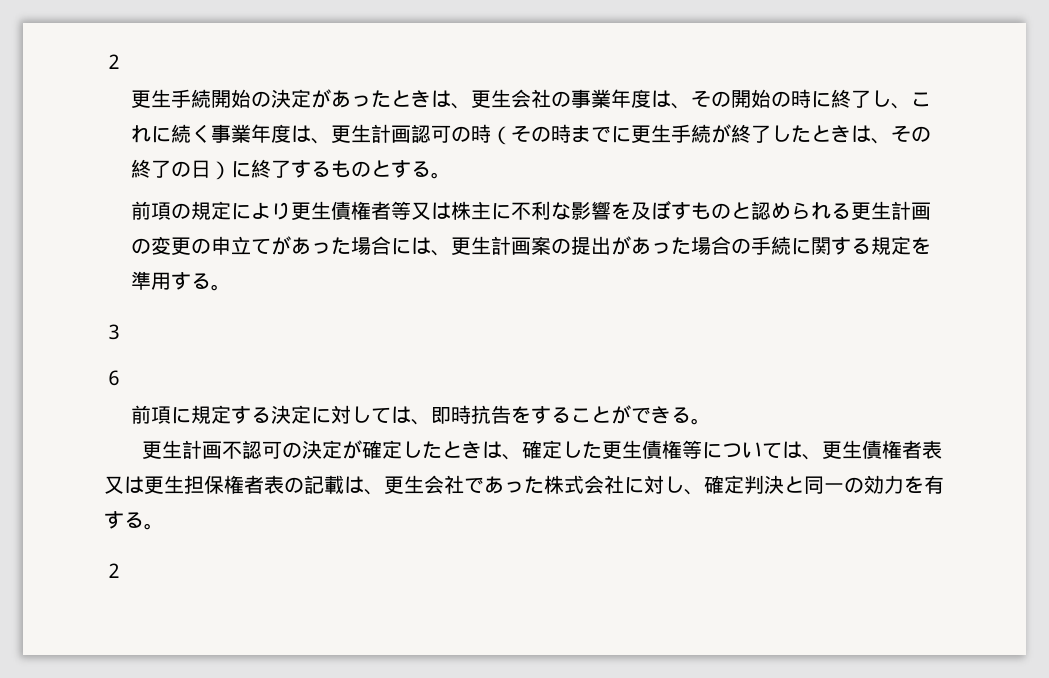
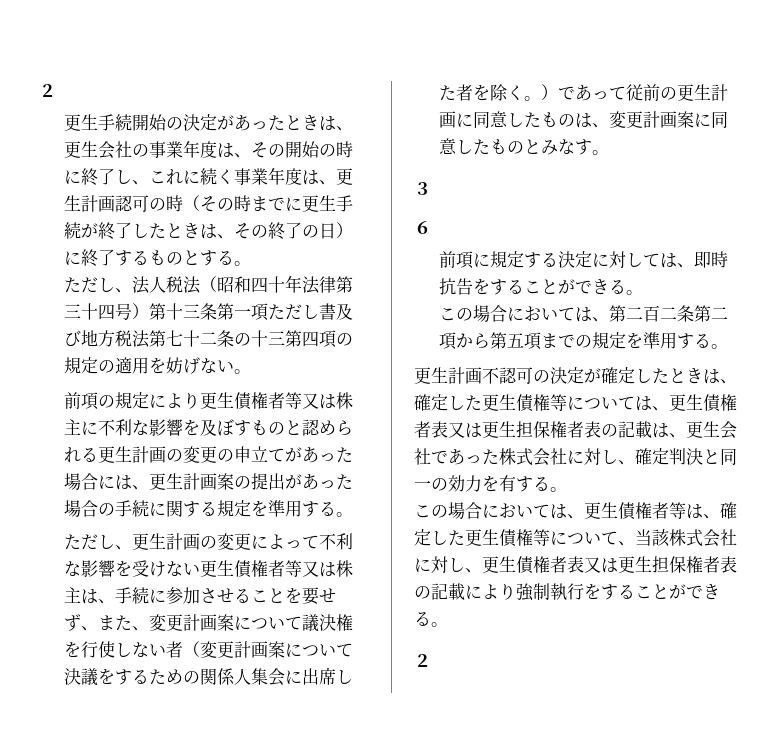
(451, 175) none -> [63,275,353,294] [63,303,353,321] [63,330,353,348] [63,357,251,374] // ただし、法人税法（昭和四十年法律第三十四号）第十三条第一項ただし書及び地方税法第七十二条の十三第四項の規定の適用を妨げない。
(231, 287) none -> [63,533,353,550] [63,560,353,578] [63,587,336,605] [63,614,353,632] [63,641,353,658] [63,667,353,686] [438,84,728,101] [438,111,728,128] [438,138,609,155] // ただし、更生計画の変更によって不利な影響を受けない更生債権者等又は株主は、手続に参加させることを要せず、また、変更計画案について議決権を行使しない者（変更計画案について決議をするための関係人集会に出席した者を除く。）であって従前の更生計画に同意したものは、変更計画案に同意したものとみなす。
(711, 421) none -> [438,305,728,322] [438,332,728,350] // この場合においては、第二百二条第二項から第五項までの規定を準用する。
(164, 526) none -> [414,502,737,520] [414,529,737,547] [414,556,737,574] [414,583,720,601] [414,611,448,627] // この場合においては、更生債権者等は、確定した更生債権等について、当該株式会社に対し、更生債権者表又は更生担保権者表の記載により強制執行をすることができる。

